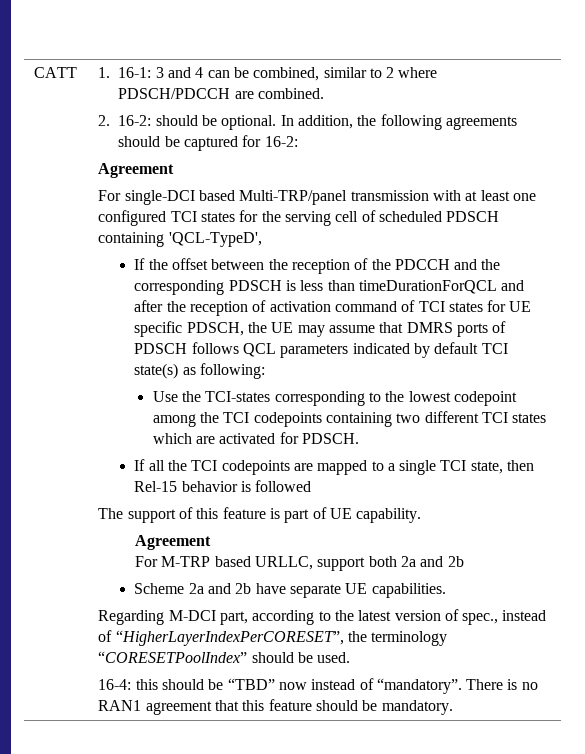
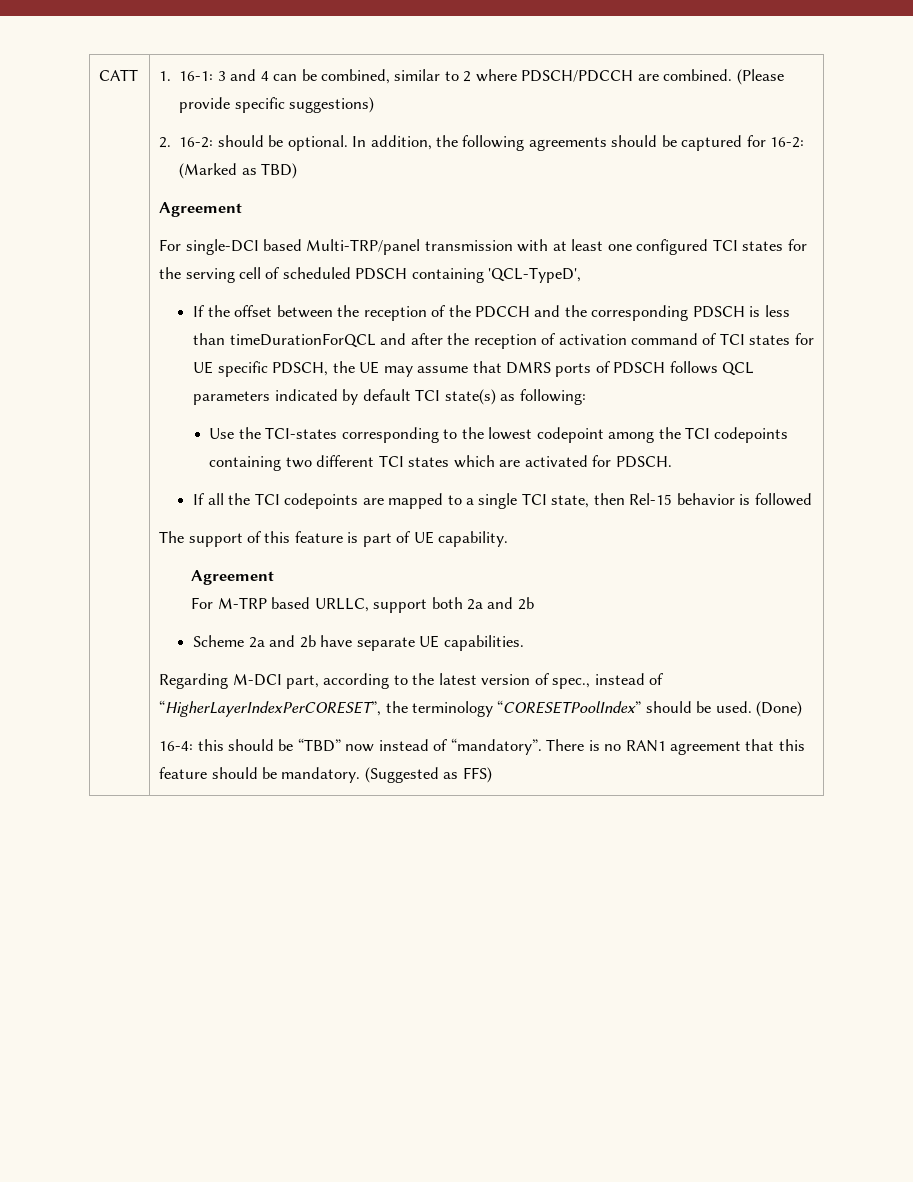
(324, 93) none -> [736,69,784,85] [179,97,375,113] (Please provide specific suggestions)
(298, 141) none -> [179,163,298,179] (Marked as TBD)
(351, 657) none -> [756,701,803,717] (Done)
(453, 707) none -> [364,767,492,783] (Suggested as FFS)

